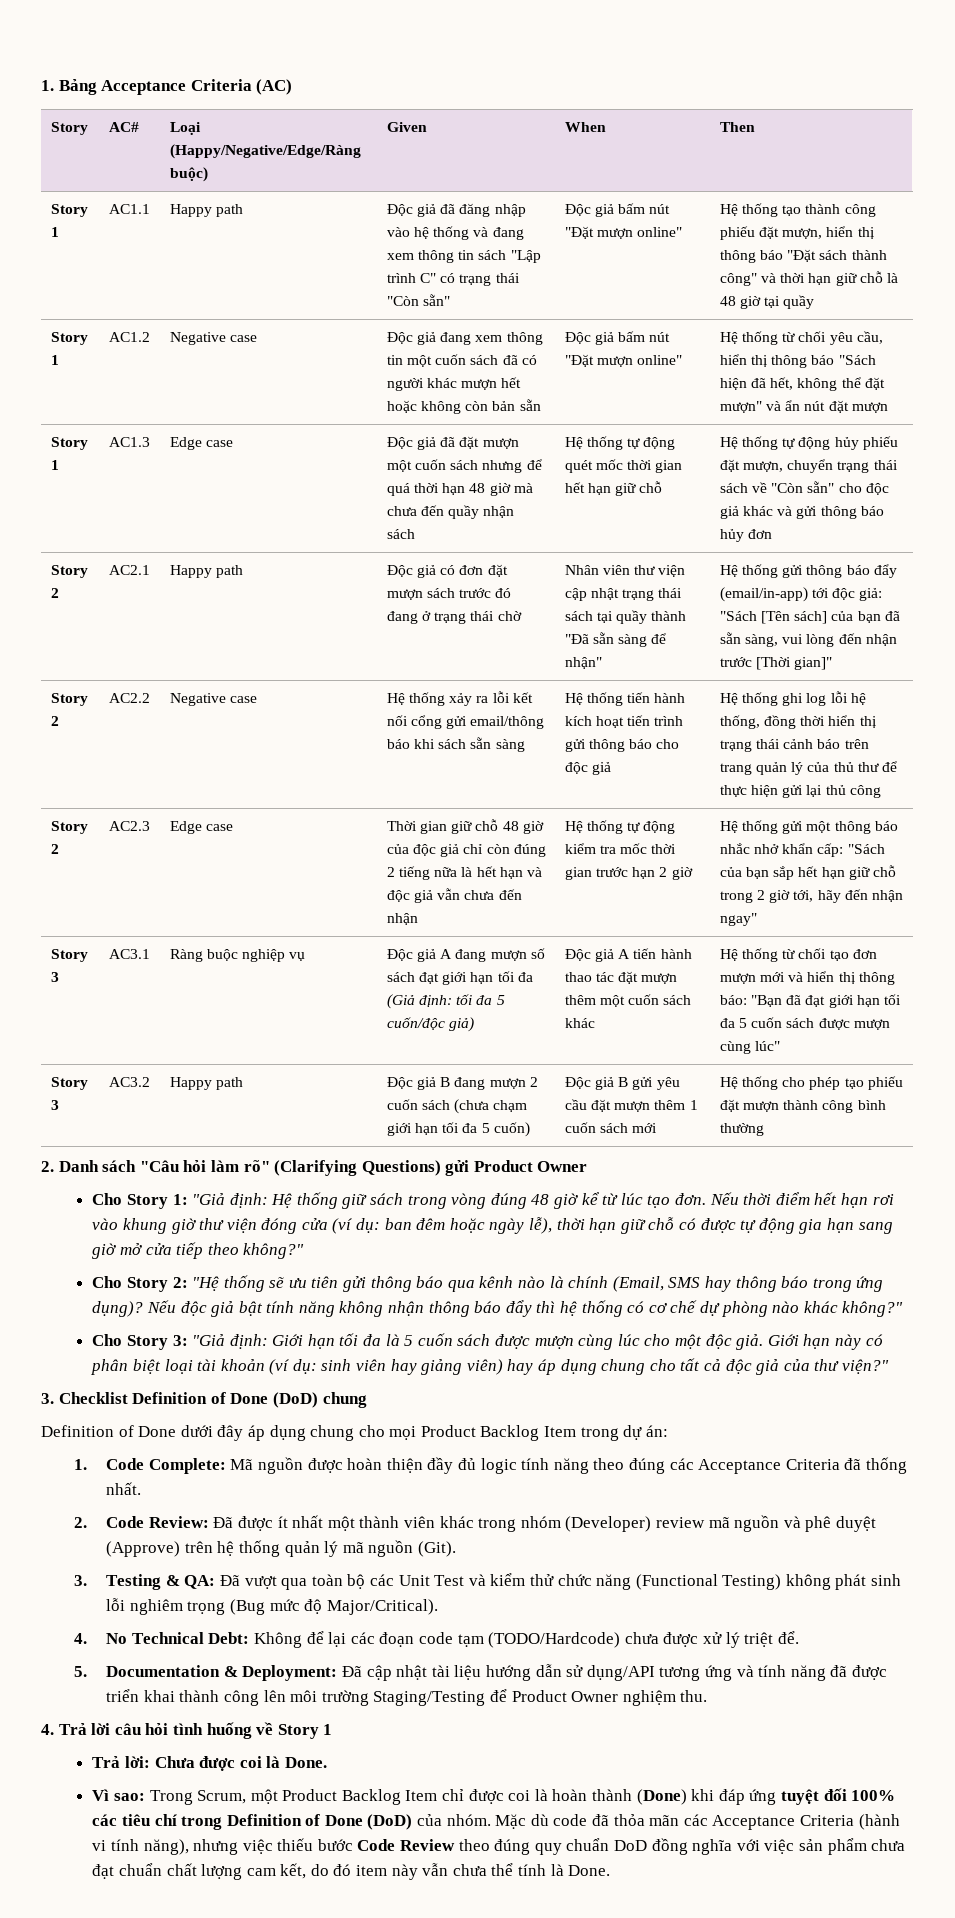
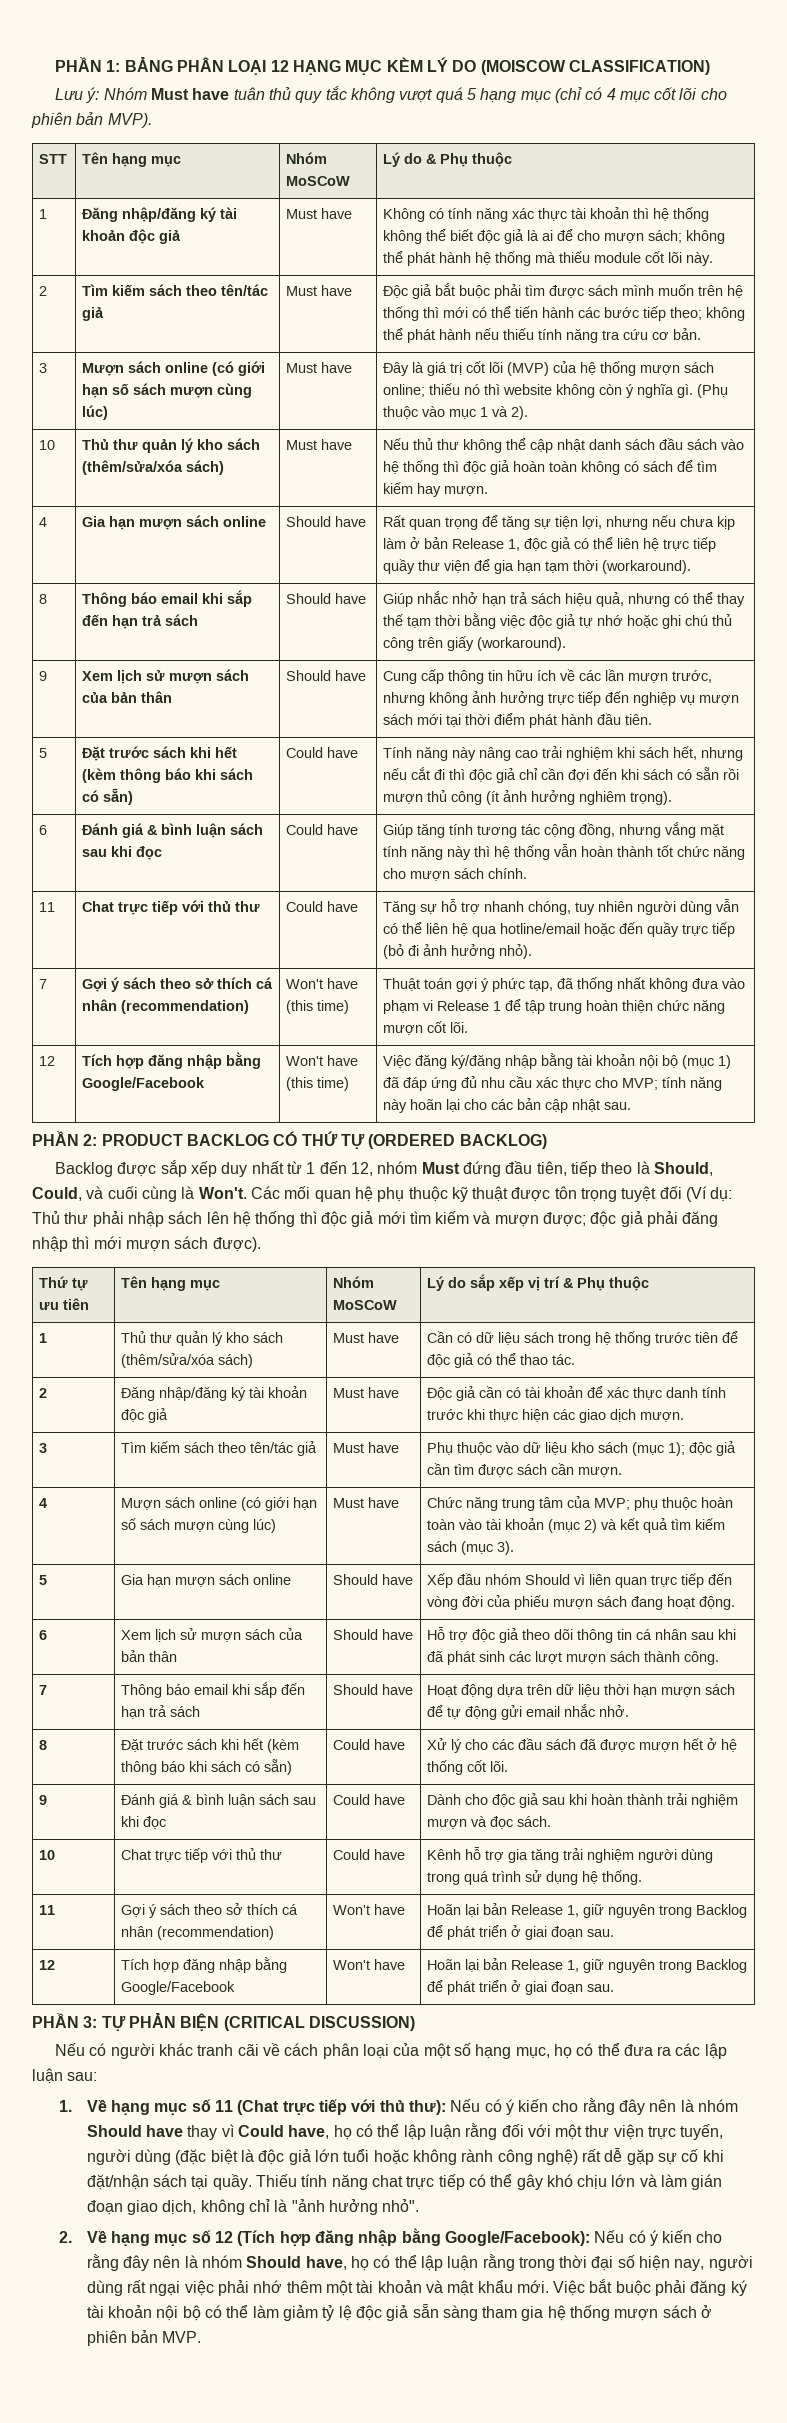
[41,79,293,95] [50,122,88,135] [108,122,139,132] [169,122,201,135] [169,144,361,159] [169,167,208,182] [386,122,427,132] [564,122,606,132] [719,122,755,132] [50,204,88,217] [50,227,59,237] [108,204,150,214] [169,204,243,217] [386,203,526,217] [386,226,524,240] [386,250,541,263] [386,273,520,286] [386,294,450,306] [564,203,671,217] [564,226,683,239] [719,203,876,217] [719,226,875,240] [719,249,887,263] [719,271,898,286] [719,295,815,309] [50,332,88,345] [50,355,59,365] [108,332,150,342] [169,332,257,345] [386,332,543,345] [386,354,537,367] [386,377,522,391] [386,399,541,414] [564,331,671,345] [564,354,683,367] [719,331,883,345] [719,354,876,368] [719,377,885,391] [719,400,888,413] [50,437,88,450] [50,460,59,470] [108,437,150,447] [169,437,233,450] [386,436,519,450] [386,459,542,473] [386,483,533,496] [386,505,515,519] [386,529,415,539] [564,436,676,450] [564,459,683,473] [564,481,663,496] [719,436,898,450] [719,459,898,473] [719,481,889,495] [719,506,884,519] [719,529,772,542] [50,565,88,578] [50,588,59,598] [108,565,150,575] [169,565,243,578] [386,564,508,578] [386,588,512,600] [386,611,522,624] [564,565,686,577] [564,588,683,601] [564,610,687,624] [564,632,667,647] [564,657,602,669] [719,564,897,578] [719,587,883,602] [719,611,900,624] [719,632,897,647] [719,657,833,670] [50,693,88,706] [50,716,59,726] [108,693,150,703] [169,693,257,706] [386,691,533,706] [386,715,545,729] [386,737,525,752] [564,692,686,706] [564,715,684,728] [564,739,680,752] [564,762,611,775] [719,691,866,706] [719,715,877,729] [719,739,869,752] [719,761,897,775] [719,785,881,798] [50,821,88,834] [50,844,59,854] [108,821,150,831] [169,821,233,834] [386,819,544,834] [386,844,546,857] [386,866,542,880] [386,888,522,903] [386,913,418,925] [564,820,676,834] [564,843,677,854] [564,867,693,880] [719,820,898,834] [719,843,885,857] [719,865,896,880] [719,889,903,903] [719,913,757,926] [50,949,88,962] [50,972,59,982] [108,949,150,959] [169,949,306,962] [386,948,545,962] [386,971,533,985] [386,994,505,1009] [386,1017,474,1032] [564,948,692,962] [564,971,678,984] [564,994,692,1007] [564,1018,595,1028] [719,948,877,962] [719,971,895,985] [719,994,901,1008] [719,1017,890,1030] [719,1041,780,1054] [50,1077,88,1090] [50,1100,59,1110] [108,1077,150,1087] [169,1077,243,1090] [386,1077,538,1090] [386,1099,528,1114] [386,1122,530,1137] [564,1077,680,1090] [564,1099,698,1112] [564,1122,658,1133] [719,1076,903,1090] [719,1099,886,1113] [719,1123,764,1136] [41,1160,588,1176] [92,1192,894,1209] [92,1217,893,1234] [92,1242,305,1259] [92,1275,884,1292] [92,1300,904,1317] [92,1333,883,1350] [91,1358,889,1375] [41,1392,367,1408] [41,1425,668,1441] [73,1457,907,1474] [106,1482,142,1495] [73,1515,876,1532] [106,1540,456,1557] [73,1573,902,1590] [106,1598,438,1615] [73,1631,799,1648] [73,1664,887,1681] [106,1689,708,1706] [41,1722,333,1739] [92,1756,327,1771] [92,1788,896,1805] [92,1814,900,1830] [92,1838,906,1855] [92,1863,611,1880] 1. Bảng Acceptance Criteria (AC) // Story | AC# | Loại (Happy/Negative/Edge/Ràng buộc) | Given | When | Then // Story 1 | AC1.1 | Happy path | Độc giả đã đăng nhập vào hệ thống và đang xem thông tin sách "Lập trình C" có trạng thái "Còn sẵn" | Độc giả bấm nút "Đặt mượn online" | Hệ thống tạo thành công phiếu đặt mượn, hiển thị thông báo "Đặt sách thành công" và thời hạn giữ chỗ là 48 giờ tại quầy // Story 1 | AC1.2 | Negative case | Độc giả đang xem thông tin một cuốn sách đã có người khác mượn hết hoặc không còn bản sẵn | Độc giả bấm nút "Đặt mượn online" | Hệ thống từ chối yêu cầu, hiển thị thông báo "Sách hiện đã hết, không thể đặt mượn" và ẩn nút đặt mượn // Story 1 | AC1.3 | Edge case | Độc giả đã đặt mượn một cuốn sách nhưng để quá thời hạn 48 giờ mà chưa đến quầy nhận sách | Hệ thống tự động quét mốc thời gian hết hạn giữ chỗ | Hệ thống tự động hủy phiếu đặt mượn, chuyển trạng thái sách về "Còn sẵn" cho độc giả khác và gửi thông báo hủy đơn // Story 2 | AC2.1 | Happy path | Độc giả có đơn đặt mượn sách trước đó đang ở trạng thái chờ | Nhân viên thư viện cập nhật trạng thái sách tại quầy thành "Đã sẵn sàng để nhận" | Hệ thống gửi thông báo đẩy (email/in-app) tới độc giả: "Sách [Tên sách] của bạn đã sẵn sàng, vui lòng đến nhận trước [Thời gian]" // Story 2 | AC2.2 | Negative case | Hệ thống xảy ra lỗi kết nối cổng gửi email/thông báo khi sách sẵn sàng | Hệ thống tiến hành kích hoạt tiến trình gửi thông báo cho độc giả | Hệ thống ghi log lỗi hệ thống, đồng thời hiển thị trạng thái cảnh báo trên trang quản lý của thủ thư để thực hiện gửi lại thủ công // Story 2 | AC2.3 | Edge case | Thời gian giữ chỗ 48 giờ của độc giả chỉ còn đúng 2 tiếng nữa là hết hạn và độc giả vẫn chưa đến nhận | Hệ thống tự động kiểm tra mốc thời gian trước hạn 2 giờ | Hệ thống gửi một thông báo nhắc nhở khẩn cấp: "Sách của bạn sắp hết hạn giữ chỗ trong 2 giờ tới, hãy đến nhận ngay" // Story 3 | AC3.1 | Ràng buộc nghiệp vụ | Độc giả A đang mượn số sách đạt giới hạn tối đa (Giả định: tối đa 5 cuốn/độc giả) | Độc giả A tiến hành thao tác đặt mượn thêm một cuốn sách khác | Hệ thống từ chối tạo đơn mượn mới và hiển thị thông báo: "Bạn đã đạt giới hạn tối đa 5 cuốn sách được mượn cùng lúc" // Story 3 | AC3.2 | Happy path | Độc giả B đang mượn 2 cuốn sách (chưa chạm giới hạn tối đa 5 cuốn) | Độc giả B gửi yêu cầu đặt mượn thêm 1 cuốn sách mới | Hệ thống cho phép tạo phiếu đặt mượn thành công bình thường // 2. Danh sách "Câu hỏi làm rõ" (Clarifying Questions) gửi Product Owner // Cho Story 1: "Giả định: Hệ thống giữ sách trong vòng đúng 48 giờ kể từ lúc tạo đơn. Nếu thời điểm hết hạn rơi vào khung giờ thư viện đóng cửa (ví dụ: ban đêm hoặc ngày lễ), thời hạn giữ chỗ có được tự động gia hạn sang giờ mở cửa tiếp theo không?" // Cho Story 2: "Hệ thống sẽ ưu tiên gửi thông báo qua kênh nào là chính (Email, SMS hay thông báo trong ứng dụng)? Nếu độc giả bật tính năng không nhận thông báo đẩy thì hệ thống có cơ chế dự phòng nào khác không?" // Cho Story 3: "Giả định: Giới hạn tối đa là 5 cuốn sách được mượn cùng lúc cho một độc giả. Giới hạn này có phân biệt loại tài khoản (ví dụ: sinh viên hay giảng viên) hay áp dụng chung cho tất cả độc giả của thư viện?" // 3. Checklist Definition of Done (DoD) chung // Definition of Done dưới đây áp dụng chung cho mọi Product Backlog Item trong dự án: // 1. Code Complete: Mã nguồn được hoàn thiện đầy đủ logic tính năng theo đúng các Acceptance Criteria đã thống nhất. // 2. Code Review: Đã được ít nhất một thành viên khác trong nhóm (Developer) review mã nguồn và phê duyệt (Approve) trên hệ thống quản lý mã nguồn (Git). // 3. Testing & QA: Đã vượt qua toàn bộ các Unit Test và kiểm thử chức năng (Functional Testing) không phát sinh lỗi nghiêm trọng (Bug mức độ Major/Critical). // 4. No Technical Debt: Không để lại các đoạn code tạm (TODO/Hardcode) chưa được xử lý triệt để. // 5. Documentation & Deployment: Đã cập nhật tài liệu hướng dẫn sử dụng/API tương ứng và tính năng đã được triển khai thành công lên môi trường Staging/Testing để Product Owner nghiệm thu. // 4. Trả lời câu hỏi tình huống về Story 1 // Trả lời: Chưa được coi là Done. // Vì sao: Trong Scrum, một Product Backlog Item chỉ được coi là hoàn thành (Done) khi đáp ứng tuyệt đối 100% các tiêu chí trong Definition of Done (DoD) của nhóm. Mặc dù code đã thỏa mãn các Acceptance Criteria (hành vi tính năng), nhưng việc thiếu bước Code Review theo đúng quy chuẩn DoD đồng nghĩa với việc sản phẩm chưa đạt chuẩn chất lượng cam kết, do đó item này vẫn chưa thể tính là Done. -> [55,57,710,75] [55,86,727,103] [31,112,152,128] [39,154,68,164] [82,152,182,167] [286,152,328,164] [286,176,351,186] [383,152,513,167] [39,209,48,219] [82,207,238,222] [82,229,182,244] [286,208,353,219] [383,207,710,222] [383,229,726,244] [383,251,714,266] [39,286,48,296] [82,284,269,296] [82,307,105,321] [286,285,353,296] [383,283,744,299] [383,306,746,321] [383,328,702,343] [39,363,48,373] [82,361,266,376] [82,383,253,398] [82,405,109,420] [286,362,353,373] [383,361,715,376] [383,383,729,398] [383,406,529,420] [39,440,56,450] [82,438,261,453] [82,460,225,475] [286,439,353,450] [383,438,745,453] [383,460,718,475] [383,482,489,497] [39,517,48,527] [82,515,267,530] [286,516,367,527] [383,515,736,530] [383,537,717,552] [383,559,692,574] [39,594,48,604] [82,590,253,607] [82,614,199,629] [286,593,367,604] [383,591,746,607] [383,613,733,629] [383,636,567,651] [39,671,48,681] [82,669,250,684] [82,691,173,703] [286,670,367,681] [383,669,713,684] [383,691,740,706] [383,713,653,728] [39,748,48,758] [82,746,238,761] [82,768,254,783] [82,788,134,805] [286,747,359,758] [383,746,744,761] [383,767,740,783] [383,790,673,805] [39,825,48,835] [82,823,264,838] [82,846,163,860] [286,824,359,835] [383,822,725,838] [383,844,746,860] [383,868,528,881] [39,902,56,912] [82,900,261,915] [286,901,359,912] [383,899,740,915] [383,922,736,937] [383,944,533,959] [39,979,48,989] [82,977,274,992] [82,999,250,1014] [286,978,359,989] [286,1000,350,1014] [383,977,746,992] [383,999,726,1014] [383,1021,469,1035] [39,1056,56,1066] [82,1052,262,1069] [82,1077,206,1091] [286,1055,359,1066] [286,1077,350,1091] [383,1053,732,1069] [383,1076,723,1091] [383,1098,632,1113] [32,1131,547,1149] [55,1160,713,1177] [32,1186,733,1202] [32,1211,719,1227] [32,1236,261,1252] [39,1276,89,1291] [39,1298,90,1310] [121,1276,221,1291] [333,1276,375,1288] [333,1300,398,1310] [427,1274,650,1291] [39,1333,48,1343] [121,1331,284,1346] [121,1353,254,1368] [333,1332,400,1343] [427,1331,739,1346] [427,1353,576,1368] [39,1388,48,1398] [121,1386,308,1401] [121,1408,169,1423] [333,1387,400,1398] [427,1386,727,1401] [427,1409,685,1423] [39,1443,48,1453] [121,1441,318,1456] [333,1442,400,1453] [427,1441,737,1456] [427,1463,623,1477] [39,1498,48,1508] [121,1497,318,1511] [121,1518,277,1533] [333,1497,400,1508] [427,1496,734,1511] [427,1518,726,1533] [427,1541,515,1555] [39,1575,48,1585] [121,1574,292,1587] [333,1574,414,1585] [427,1573,733,1588] [427,1595,736,1610] [39,1630,48,1640] [121,1628,304,1642] [121,1650,178,1662] [333,1629,414,1640] [427,1627,737,1643] [427,1651,720,1665] [39,1685,48,1695] [121,1682,306,1698] [121,1705,201,1719] [333,1684,414,1695] [427,1684,736,1698] [427,1704,630,1720] [39,1740,48,1750] [121,1738,300,1753] [121,1759,293,1775] [333,1739,406,1750] [427,1738,738,1753] [427,1760,509,1775] [39,1795,48,1805] [121,1794,317,1808] [121,1816,167,1829] [333,1794,406,1805] [427,1793,739,1808] [427,1816,552,1829] [39,1850,56,1860] [121,1848,283,1863] [333,1849,406,1860] [427,1847,714,1863] [427,1870,643,1885] [39,1905,56,1915] [121,1903,299,1918] [121,1926,275,1940] [333,1904,406,1915] [427,1903,748,1918] [427,1925,615,1940] [39,1960,56,1970] [121,1957,288,1973] [121,1981,236,1995] [333,1959,406,1970] [427,1958,748,1973] [427,1980,615,1995] [32,2013,415,2031] [55,2043,727,2059] [32,2068,98,2084] [59,2098,739,2115] [86,2123,724,2140] [86,2148,724,2165] [86,2174,723,2190] [86,2199,420,2215] [59,2228,723,2246] [86,2254,753,2271] [86,2279,747,2296] [86,2304,713,2321] [86,2330,202,2346] PHẦN 1: BẢNG PHÂN LOẠI 12 HẠNG MỤC KÈM LÝ DO (MOISCOW CLASSIFICATION) // Lưu ý: Nhóm Must have tuân thủ quy tắc không vượt quá 5 hạng mục (chỉ có 4 mục cốt lõi cho phiên bản MVP). // STT | Tên hạng mục | Nhóm MoSCoW | Lý do & Phụ thuộc // 1 | Đăng nhập/đăng ký tài khoản độc giả | Must have | Không có tính năng xác thực tài khoản thì hệ thống không thể biết độc giả là ai để cho mượn sách; không thể phát hành hệ thống mà thiếu module cốt lõi này. // 2 | Tìm kiếm sách theo tên/tác giả | Must have | Độc giả bắt buộc phải tìm được sách mình muốn trên hệ thống thì mới có thể tiến hành các bước tiếp theo; không thể phát hành nếu thiếu tính năng tra cứu cơ bản. // 3 | Mượn sách online (có giới hạn số sách mượn cùng lúc) | Must have | Đây là giá trị cốt lõi (MVP) của hệ thống mượn sách online; thiếu nó thì website không còn ý nghĩa gì. (Phụ thuộc vào mục 1 và 2). // 10 | Thủ thư quản lý kho sách (thêm/sửa/xóa sách) | Must have | Nếu thủ thư không thể cập nhật danh sách đầu sách vào hệ thống thì độc giả hoàn toàn không có sách để tìm kiếm hay mượn. // 4 | Gia hạn mượn sách online | Should have | Rất quan trọng để tăng sự tiện lợi, nhưng nếu chưa kịp làm ở bản Release 1, độc giả có thể liên hệ trực tiếp quầy thư viện để gia hạn tạm thời (workaround). // 8 | Thông báo email khi sắp đến hạn trả sách | Should have | Giúp nhắc nhở hạn trả sách hiệu quả, nhưng có thể thay thế tạm thời bằng việc độc giả tự nhớ hoặc ghi chú thủ công trên giấy (workaround). // 9 | Xem lịch sử mượn sách của bản thân | Should have | Cung cấp thông tin hữu ích về các lần mượn trước, nhưng không ảnh hưởng trực tiếp đến nghiệp vụ mượn sách mới tại thời điểm phát hành đầu tiên. // 5 | Đặt trước sách khi hết (kèm thông báo khi sách có sẵn) | Could have | Tính năng này nâng cao trải nghiệm khi sách hết, nhưng nếu cắt đi thì độc giả chỉ cần đợi đến khi sách có sẵn rồi mượn thủ công (ít ảnh hưởng nghiêm trọng). // 6 | Đánh giá & bình luận sách sau khi đọc | Could have | Giúp tăng tính tương tác cộng đồng, nhưng vắng mặt tính năng này thì hệ thống vẫn hoàn thành tốt chức năng cho mượn sách chính. // 11 | Chat trực tiếp với thủ thư | Could have | Tăng sự hỗ trợ nhanh chóng, tuy nhiên người dùng vẫn có thể liên hệ qua hotline/email hoặc đến quầy trực tiếp (bỏ đi ảnh hưởng nhỏ). // 7 | Gợi ý sách theo sở thích cá nhân (recommendation) | Won't have (this time) | Thuật toán gợi ý phức tạp, đã thống nhất không đưa vào phạm vi Release 1 để tập trung hoàn thiện chức năng mượn cốt lõi. // 12 | Tích hợp đăng nhập bằng Google/Facebook | Won't have (this time) | Việc đăng ký/đăng nhập bằng tài khoản nội bộ (mục 1) đã đáp ứng đủ nhu cầu xác thực cho MVP; tính năng này hoãn lại cho các bản cập nhật sau. // PHẦN 2: PRODUCT BACKLOG CÓ THỨ TỰ (ORDERED BACKLOG) // Backlog được sắp xếp duy nhất từ 1 đến 12, nhóm Must đứng đầu tiên, tiếp theo là Should, Could, và cuối cùng là Won't. Các mối quan hệ phụ thuộc kỹ thuật được tôn trọng tuyệt đối (Ví dụ: Thủ thư phải nhập sách lên hệ thống thì độc giả mới tìm kiếm và mượn được; độc giả phải đăng nhập thì mới mượn sách được). // Thứ tự ưu tiên | Tên hạng mục | Nhóm MoSCoW | Lý do sắp xếp vị trí & Phụ thuộc // 1 | Thủ thư quản lý kho sách (thêm/sửa/xóa sách) | Must have | Cần có dữ liệu sách trong hệ thống trước tiên để độc giả có thể thao tác. // 2 | Đăng nhập/đăng ký tài khoản độc giả | Must have | Độc giả cần có tài khoản để xác thực danh tính trước khi thực hiện các giao dịch mượn. // 3 | Tìm kiếm sách theo tên/tác giả | Must have | Phụ thuộc vào dữ liệu kho sách (mục 1); độc giả cần tìm được sách cần mượn. // 4 | Mượn sách online (có giới hạn số sách mượn cùng lúc) | Must have | Chức năng trung tâm của MVP; phụ thuộc hoàn toàn vào tài khoản (mục 2) và kết quả tìm kiếm sách (mục 3). // 5 | Gia hạn mượn sách online | Should have | Xếp đầu nhóm Should vì liên quan trực tiếp đến vòng đời của phiếu mượn sách đang hoạt động. // 6 | Xem lịch sử mượn sách của bản thân | Should have | Hỗ trợ độc giả theo dõi thông tin cá nhân sau khi đã phát sinh các lượt mượn sách thành công. // 7 | Thông báo email khi sắp đến hạn trả sách | Should have | Hoạt động dựa trên dữ liệu thời hạn mượn sách để tự động gửi email nhắc nhở. // 8 | Đặt trước sách khi hết (kèm thông báo khi sách có sẵn) | Could have | Xử lý cho các đầu sách đã được mượn hết ở hệ thống cốt lõi. // 9 | Đánh giá & bình luận sách sau khi đọc | Could have | Dành cho độc giả sau khi hoàn thành trải nghiệm mượn và đọc sách. // 10 | Chat trực tiếp với thủ thư | Could have | Kênh hỗ trợ gia tăng trải nghiệm người dùng trong quá trình sử dụng hệ thống. // 11 | Gợi ý sách theo sở thích cá nhân (recommendation) | Won't have | Hoãn lại bản Release 1, giữ nguyên trong Backlog để phát triển ở giai đoạn sau. // 12 | Tích hợp đăng nhập bằng Google/Facebook | Won't have | Hoãn lại bản Release 1, giữ nguyên trong Backlog để phát triển ở giai đoạn sau. // PHẦN 3: TỰ PHẢN BIỆN (CRITICAL DISCUSSION) // Nếu có người khác tranh cãi về cách phân loại của một số hạng mục, họ có thể đưa ra các lập luận sau: // 1. Về hạng mục số 11 (Chat trực tiếp với thủ thư): Nếu có ý kiến cho rằng đây nên là nhóm Should have thay vì Could have, họ có thể lập luận rằng đối với một thư viện trực tuyến, người dùng (đặc biệt là độc giả lớn tuổi hoặc không rành công nghệ) rất dễ gặp sự cố khi đặt/nhận sách tại quầy. Thiếu tính năng chat trực tiếp có thể gây khó chịu lớn và làm gián đoạn giao dịch, không chỉ là "ảnh hưởng nhỏ". // 2. Về hạng mục số 12 (Tích hợp đăng nhập bằng Google/Facebook): Nếu có ý kiến cho rằng đây nên là nhóm Should have, họ có thể lập luận rằng trong thời đại số hiện nay, người dùng rất ngại việc phải nhớ thêm một tài khoản và mật khẩu mới. Việc bắt buộc phải đăng ký tài khoản nội bộ có thể làm giảm tỷ lệ độc giả sẵn sàng tham gia hệ thống mượn sách ở phiên bản MVP.

